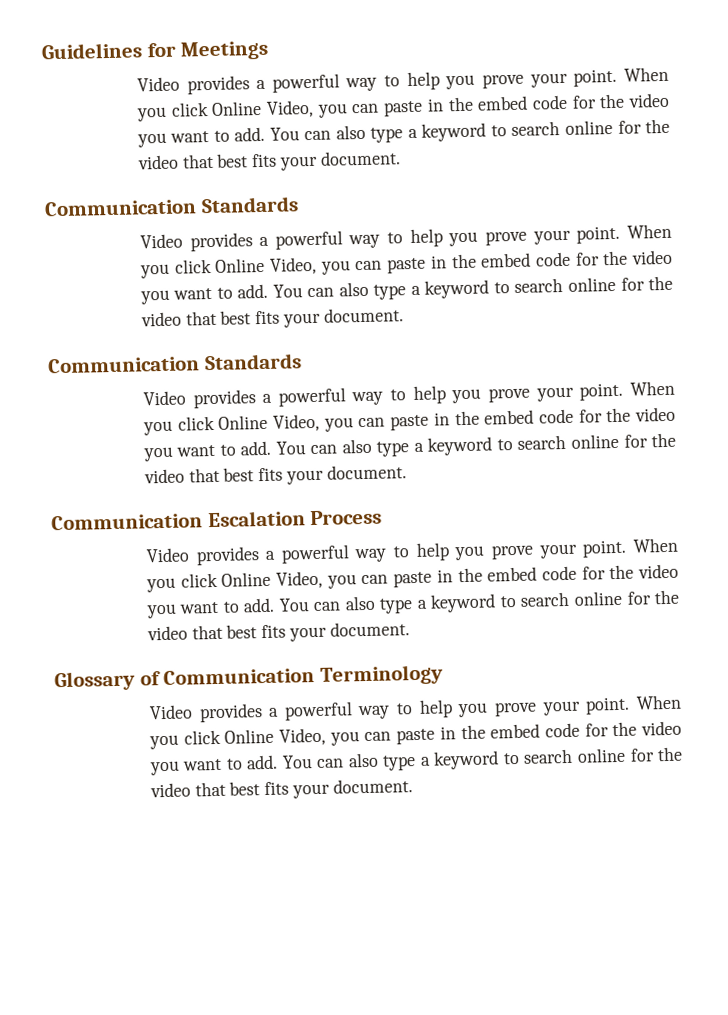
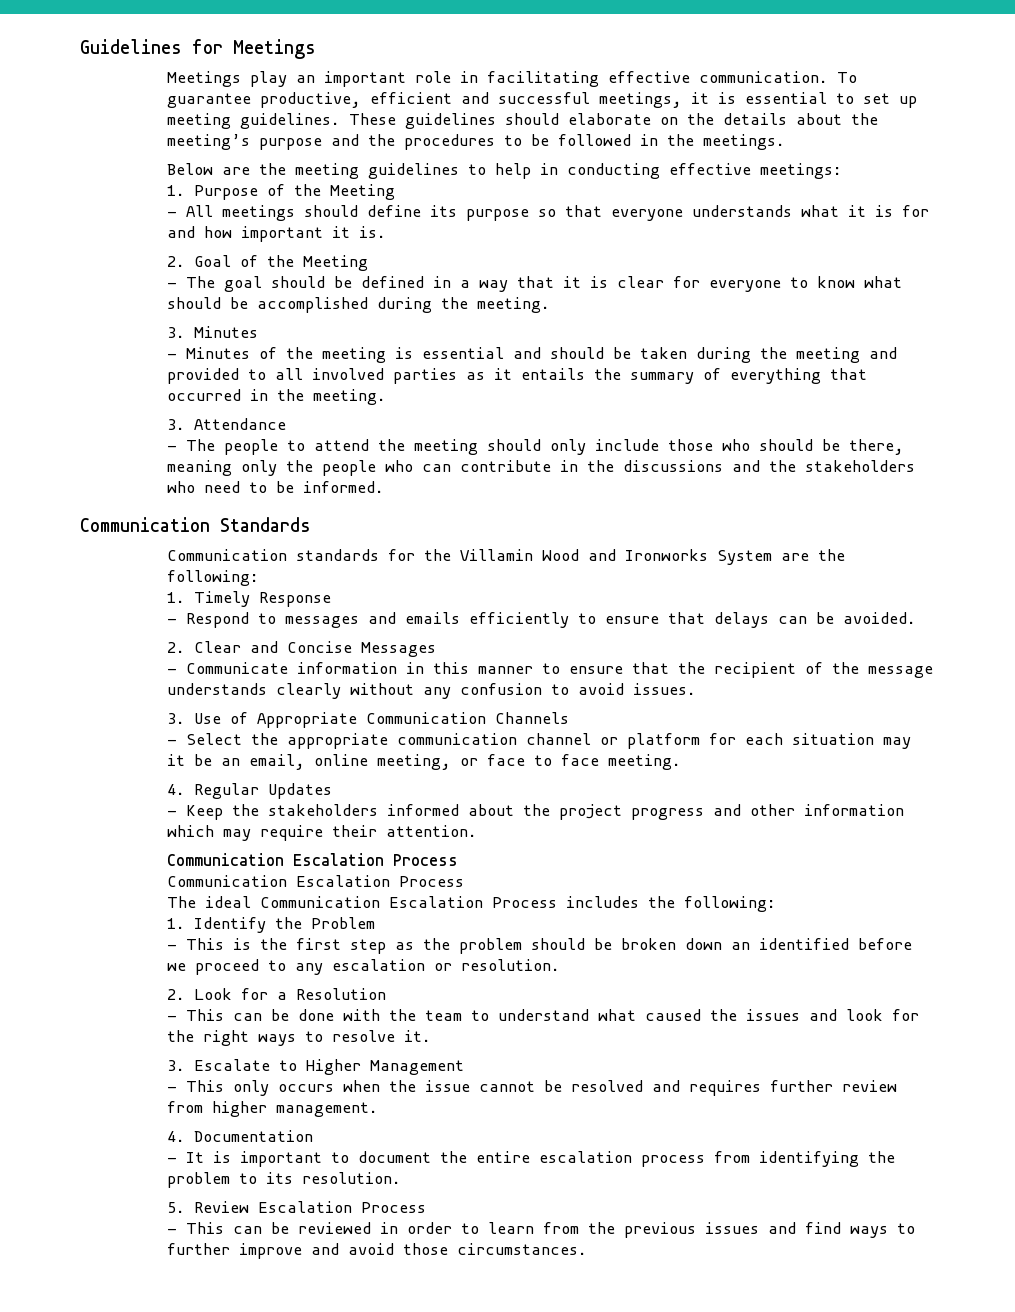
[136,66,669,95] [135,92,670,122] [136,118,671,148] [136,150,401,171] [44,196,299,217] [139,223,672,252] [139,249,673,279] [139,275,674,305] [140,307,404,328] [47,353,302,374] [142,380,675,409] [142,406,676,436] [142,432,677,462] [143,464,407,485] [51,509,383,531] [145,537,678,566] [145,563,679,593] [145,589,680,619] [146,621,410,642] [54,664,443,692] [148,694,682,723] [148,720,682,750] [149,746,684,776] [149,778,413,799] Video provides a powerful way to help you prove your point. When you click Online Video, you can paste in the embed code for the video you want to add. You can also type a keyword to search online for the video that best fits your document. // Communication Standards // Video provides a powerful way to help you prove your point. When you click Online Video, you can paste in the embed code for the video you want to add. You can also type a keyword to search online for the video that best fits your document. // Communication Standards // Video provides a powerful way to help you prove your point. When you click Online Video, you can paste in the embed code for the video you want to add. You can also type a keyword to search online for the video that best fits your document. // Communication Escalation Process // Video provides a powerful way to help you prove your point. When you click Online Video, you can paste in the embed code for the video you want to add. You can also type a keyword to search online for the video that best fits your document. // Glossary of Communication Terminology // Video provides a powerful way to help you prove your point. When you click Online Video, you can paste in the embed code for the video you want to add. You can also type a keyword to search online for the video that best fits your document. -> [166,71,857,87] [166,92,917,108] [166,113,878,129] [166,134,785,150] [166,163,842,179] [166,184,395,200] [166,205,929,221] [166,226,386,242] [166,255,368,271] [166,276,902,292] [166,297,550,313] [166,326,258,338] [166,347,897,363] [166,368,867,384] [166,389,386,405] [166,418,286,430] [166,439,904,455] [166,460,915,476] [166,481,384,493] [80,517,311,532] [166,549,845,565] [166,570,259,586] [166,591,331,607] [166,612,916,628] [166,641,436,657] [166,662,933,678] [166,683,696,699] [166,712,569,728] [166,733,911,749] [166,754,681,770] [166,783,332,799] [166,804,904,820] [166,825,477,841] [166,853,458,866] [166,875,464,887] [166,896,776,912] [166,917,375,933] [166,938,912,954] [166,959,560,975] [166,988,386,1000] [166,1009,919,1021] [166,1030,431,1046] [166,1059,464,1075] [166,1080,897,1096] [166,1101,378,1117] [166,1130,313,1142] [166,1151,895,1167] [166,1172,401,1188] [166,1201,426,1213] [166,1222,915,1238] [166,1243,587,1259] Meetings play an important role in facilitating effective communication. To guarantee productive, efficient and successful meetings, it is essential to set up meeting guidelines. These guidelines should elaborate on the details about the meeting’s purpose and the procedures to be followed in the meetings. // Below are the meeting guidelines to help in conducting effective meetings: // 1. Purpose of the Meeting // - All meetings should define its purpose so that everyone understands what it is for and how important it is. // 2. Goal of the Meeting // - The goal should be defined in a way that it is clear for everyone to know what should be accomplished during the meeting. // 3. Minutes // - Minutes of the meeting is essential and should be taken during the meeting and provided to all involved parties as it entails the summary of everything that occurred in the meeting. // 3. Attendance // - The people to attend the meeting should only include those who should be there, meaning only the people who can contribute in the discussions and the stakeholders who need to be informed. // Communication Standards // Communication standards for the Villamin Wood and Ironworks System are the following: // 1. Timely Response // - Respond to messages and emails efficiently to ensure that delays can be avoided. // 2. Clear and Concise Messages // - Communicate information in this manner to ensure that the recipient of the message understands clearly without any confusion to avoid issues. // 3. Use of Appropriate Communication Channels // - Select the appropriate communication channel or platform for each situation may it be an email, online meeting, or face to face meeting. // 4. Regular Updates // - Keep the stakeholders informed about the project progress and other information which may require their attention. // Communication Escalation Process // Communication Escalation Process // The ideal Communication Escalation Process includes the following: // 1. Identify the Problem // - This is the first step as the problem should be broken down an identified before we proceed to any escalation or resolution. // 2. Look for a Resolution // - This can be done with the team to understand what caused the issues and look for the right ways to resolve it. // 3. Escalate to Higher Management // - This only occurs when the issue cannot be resolved and requires further review from higher management. // 4. Documentation // - It is important to document the entire escalation process from identifying the problem to its resolution. // 5. Review Escalation Process // - This can be reviewed in order to learn from the previous issues and find ways to further improve and avoid those circumstances.

